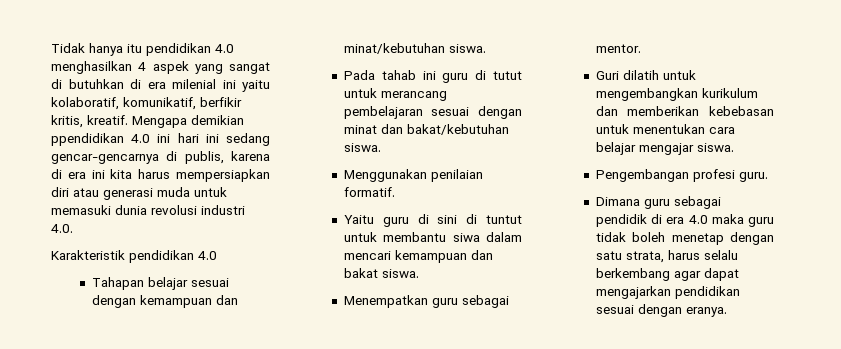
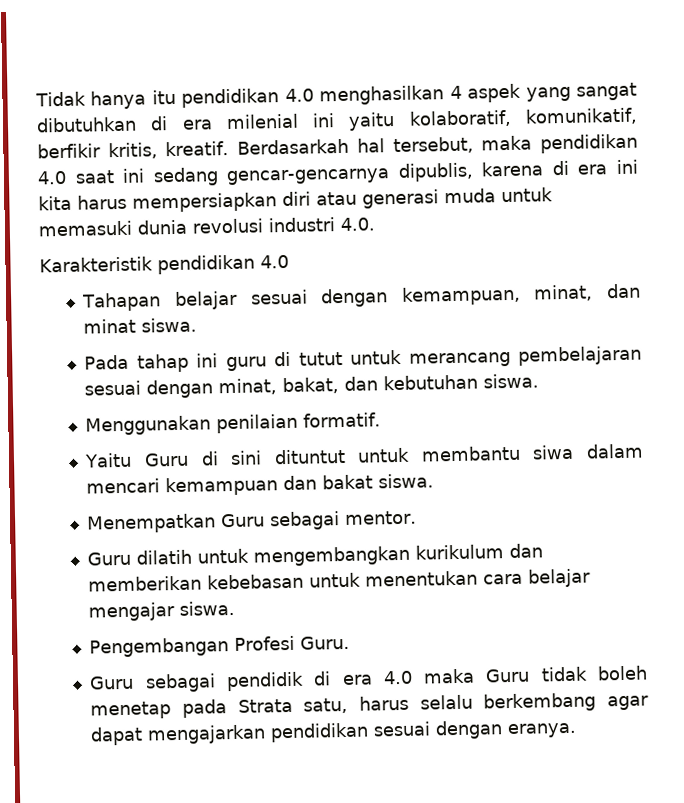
[51,79,124,89] di butuhkan -> [36,116,137,133] dibutuhkan
[132,115,244,128] [51,133,199,146] Mengapa demikian ppendidikan 4.0 ini hari -> [237,133,638,155] [37,170,115,185] Berdasarkah hal tersebut, maka pendidikan 4.0 saat
[166,151,224,164] di publis, -> [397,162,474,182] dipublis,
[139,295,238,308] [343,43,445,54] kemampuan dan minat/kebutuhan -> [400,283,641,306] [83,318,137,334] kemampuan, minat, dan minat
[381,70,416,80] tahab -> [136,353,189,373] tahap
[343,124,509,135] minat dan bakat/kebutuhan -> [218,374,479,396] minat, bakat, dan kebutuhan
[382,217,409,227] guru -> [143,452,189,467] Guru
[466,214,522,224] di tuntut -> [273,448,346,465] dituntut
[431,298,458,308] guru -> [221,513,266,528] Guru
[595,71,619,80] Guri -> [87,551,132,566] Guru
[692,169,768,182] [595,197,670,209] profesi guru. // Dimana guru -> [234,635,351,651] [89,675,135,690] Profesi Guru. // Guru
[748,217,774,227] guru -> [485,668,531,683] Guru
[730,232,774,245] [595,251,664,263] dengan satu strata, -> [182,697,349,718] pada Strata satu,

